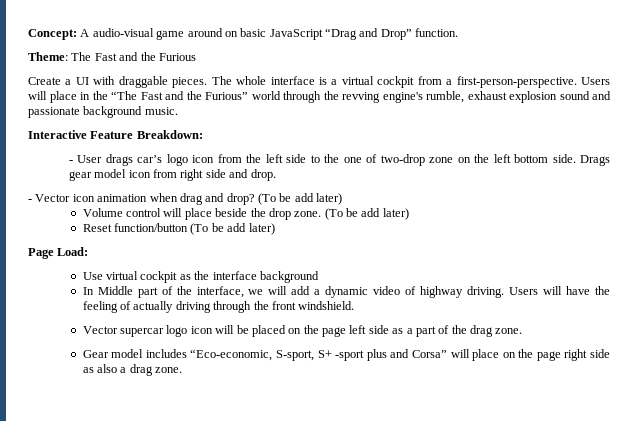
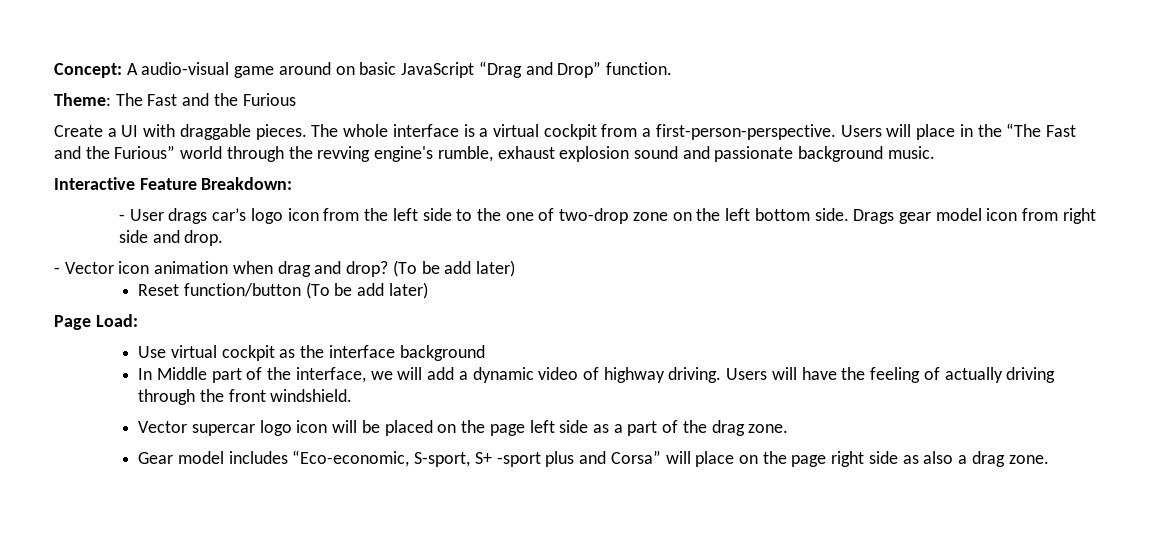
[82,208,409,220] // Volume control will place beside the drop zone. (To be add later) -> (515, 268) none

